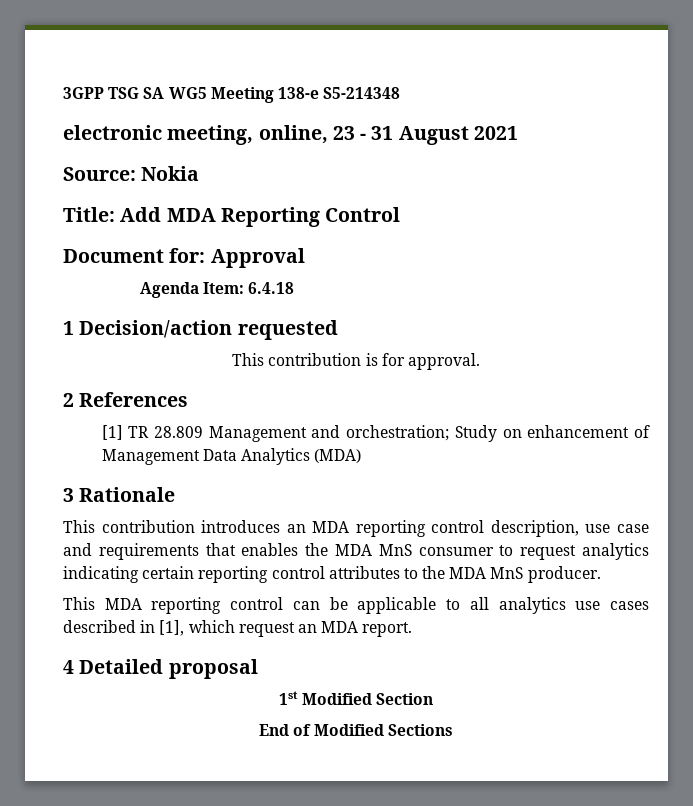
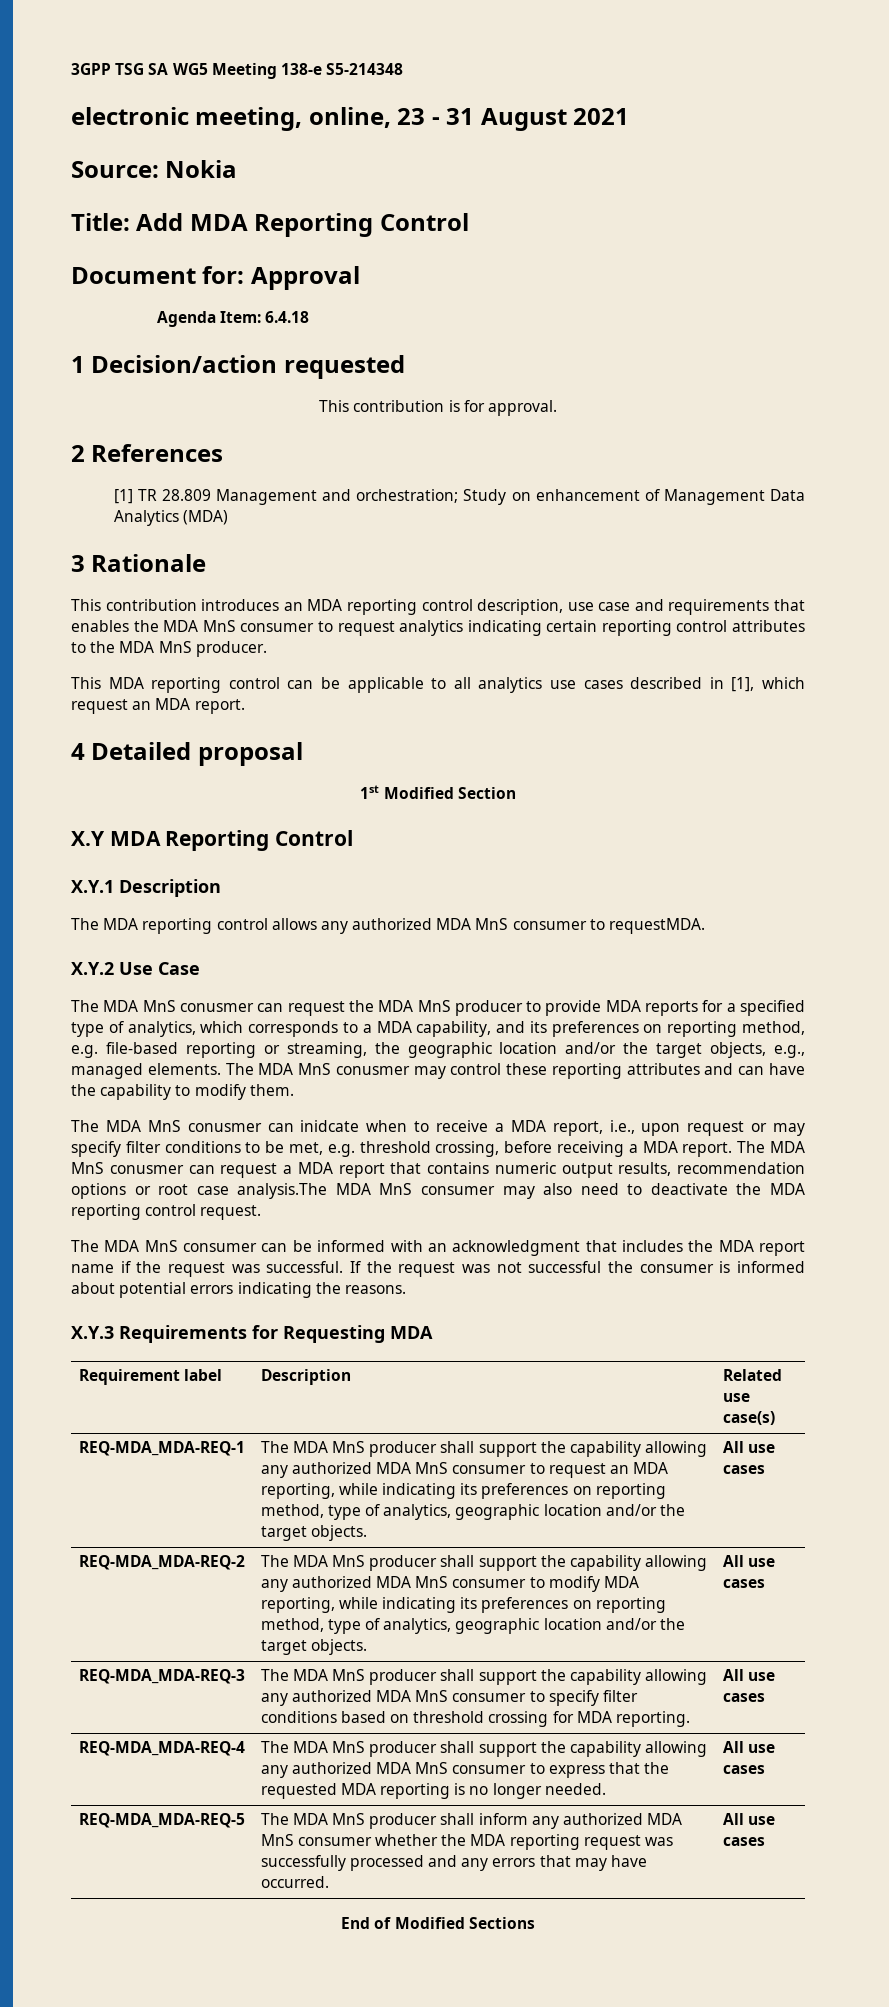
(433, 699) none -> [71,830,354,851] [71,879,221,897] [71,918,706,934] [71,962,200,975] [71,1000,805,1016] [71,1021,806,1037] [71,1042,805,1058] [71,1063,805,1079] [71,1084,294,1100] [71,1120,805,1136] [71,1141,805,1157] [71,1162,805,1178] [71,1183,805,1199] [71,1204,262,1220] [71,1240,806,1256] [71,1261,805,1277] [71,1282,406,1298] [71,1325,433,1343] [78,1369,222,1385] [260,1369,351,1385] [722,1369,782,1381] [722,1393,750,1402] [722,1411,775,1425] [78,1441,245,1456] [260,1441,708,1457] [260,1462,669,1478] [260,1483,666,1499] [260,1504,685,1520] [260,1525,367,1541] [722,1441,775,1453] [722,1465,765,1474] [78,1555,245,1570] [260,1555,708,1571] [260,1576,639,1592] [260,1597,666,1613] [260,1618,685,1634] [260,1639,367,1655] [722,1555,775,1567] [722,1579,765,1588] [78,1669,245,1684] [260,1669,708,1685] [260,1690,638,1706] [260,1711,690,1727] [722,1669,775,1681] [722,1693,765,1702] [78,1741,245,1756] [260,1741,708,1757] [260,1762,670,1778] [260,1783,606,1799] [722,1741,775,1753] [722,1765,765,1774] [78,1813,245,1828] [260,1813,683,1829] [260,1834,673,1850] [260,1855,647,1871] [260,1876,329,1888] [722,1813,775,1825] [722,1837,765,1846] // X.Y MDA Reporting Control // X.Y.1 Description // The MDA reporting control allows any authorized MDA MnS consumer to requestMDA. // X.Y.2 Use Case // The MDA MnS conusmer can request the MDA MnS producer to provide MDA reports for a specified type of analytics, which corresponds to a MDA capability, and its preferences on reporting method, e.g. file-based reporting or streaming, the geographic location and/or the target objects, e.g., managed elements. The MDA MnS conusmer may control these reporting attributes and can have the capability to modify them. // The MDA MnS conusmer can inidcate when to receive a MDA report, i.e., upon request or may specify filter conditions to be met, e.g. threshold crossing, before receiving a MDA report. The MDA MnS conusmer can request a MDA report that contains numeric output results, recommendation options or root case analysis.The MDA MnS consumer may also need to deactivate the MDA reporting control request. // The MDA MnS consumer can be informed with an acknowledgment that includes the MDA report name if the request was successful. If the request was not successful the consumer is informed about potential errors indicating the reasons. // X.Y.3 Requirements for Requesting MDA // Requirement label | Description | Related use case(s) // REQ-MDA_MDA-REQ-1 | The MDA MnS producer shall support the capability allowing any authorized MDA MnS consumer to request an MDA reporting, while indicating its preferences on reporting method, type of analytics, geographic location and/or the target objects. | All use cases // REQ-MDA_MDA-REQ-2 | The MDA MnS producer shall support the capability allowing any authorized MDA MnS consumer to modify MDA reporting, while indicating its preferences on reporting method, type of analytics, geographic location and/or the target objects. | All use cases // REQ-MDA_MDA-REQ-3 | The MDA MnS producer shall support the capability allowing any authorized MDA MnS consumer to specify filter conditions based on threshold crossing for MDA reporting. | All use cases // REQ-MDA_MDA-REQ-4 | The MDA MnS producer shall support the capability allowing any authorized MDA MnS consumer to express that the requested MDA reporting is no longer needed. | All use cases // REQ-MDA_MDA-REQ-5 | The MDA MnS producer shall inform any authorized MDA MnS consumer whether the MDA reporting request was successfully processed and any errors that may have occurred. | All use cases

